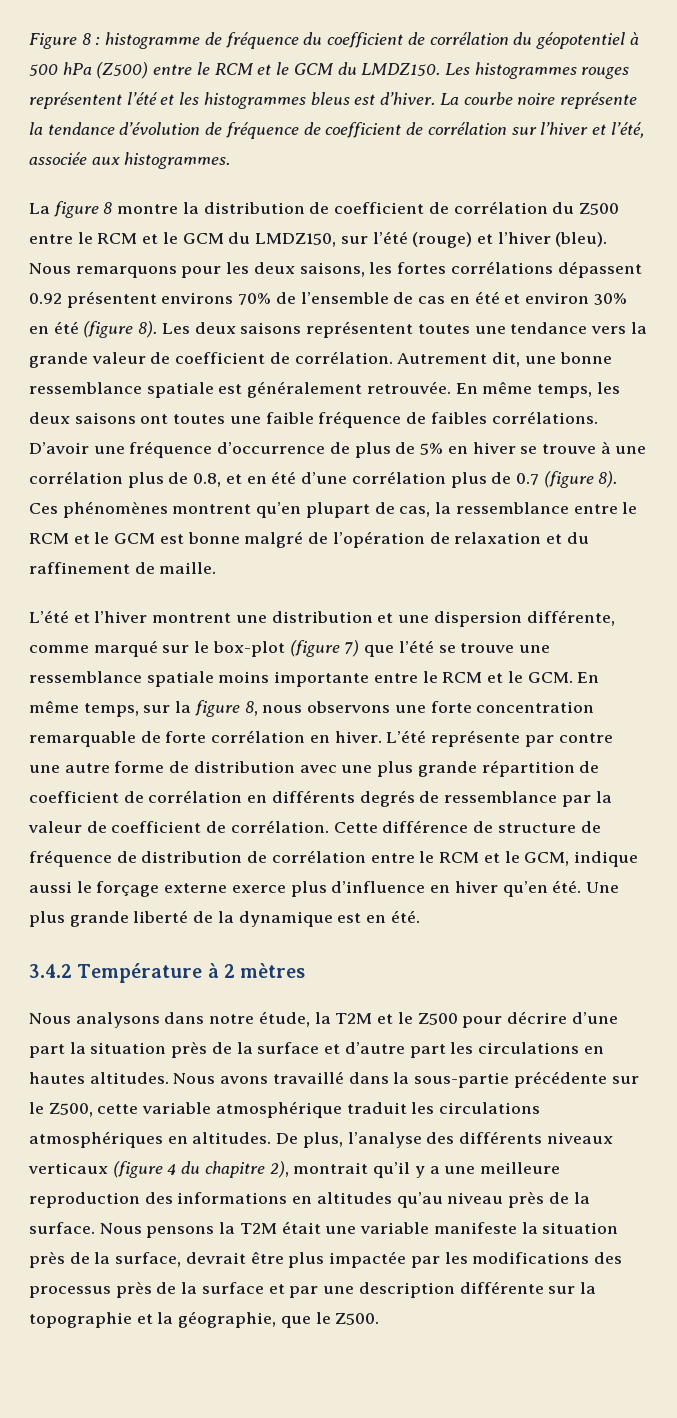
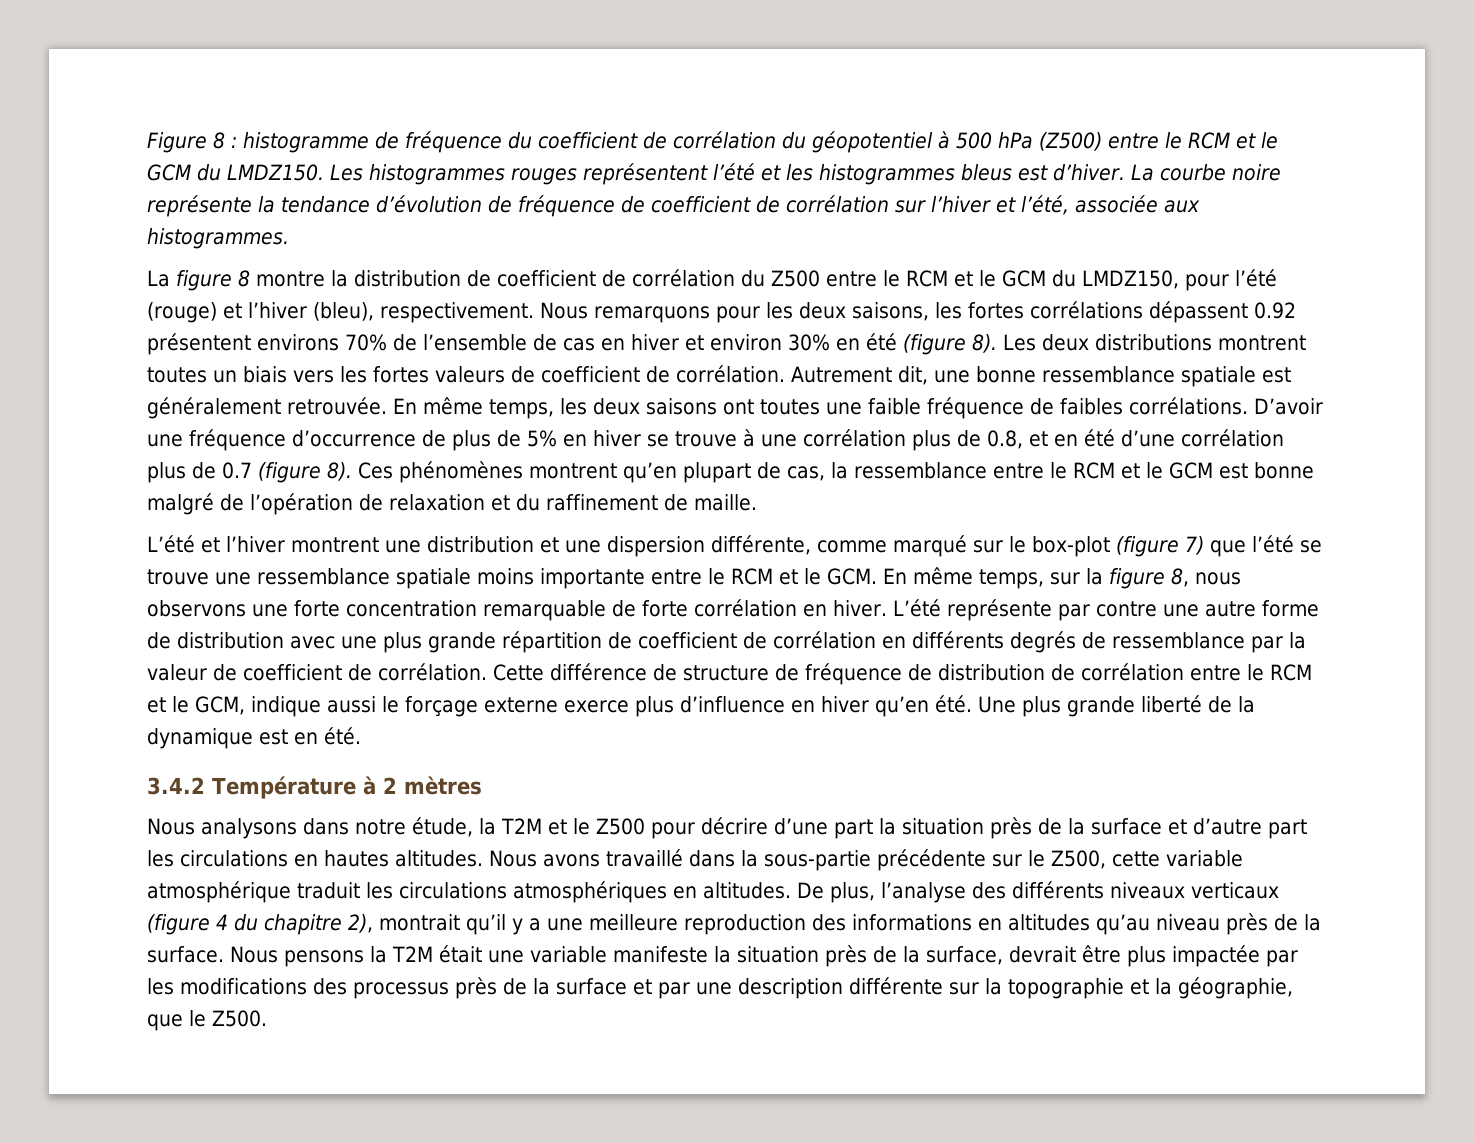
[340,236,368,244] sur -> [1184,274,1229,291] pour
[555,232,608,247] (bleu). -> [313,302,534,323] (bleu), respectivement.
[474,291,500,304] été -> [631,334,679,351] hiver
[240,321,647,338] [29,352,146,368] saisons représentent toutes une tendance vers la grande valeur -> [1095,334,1306,351] [147,366,505,383] distributions montrent toutes un biais vers les fortes valeurs

